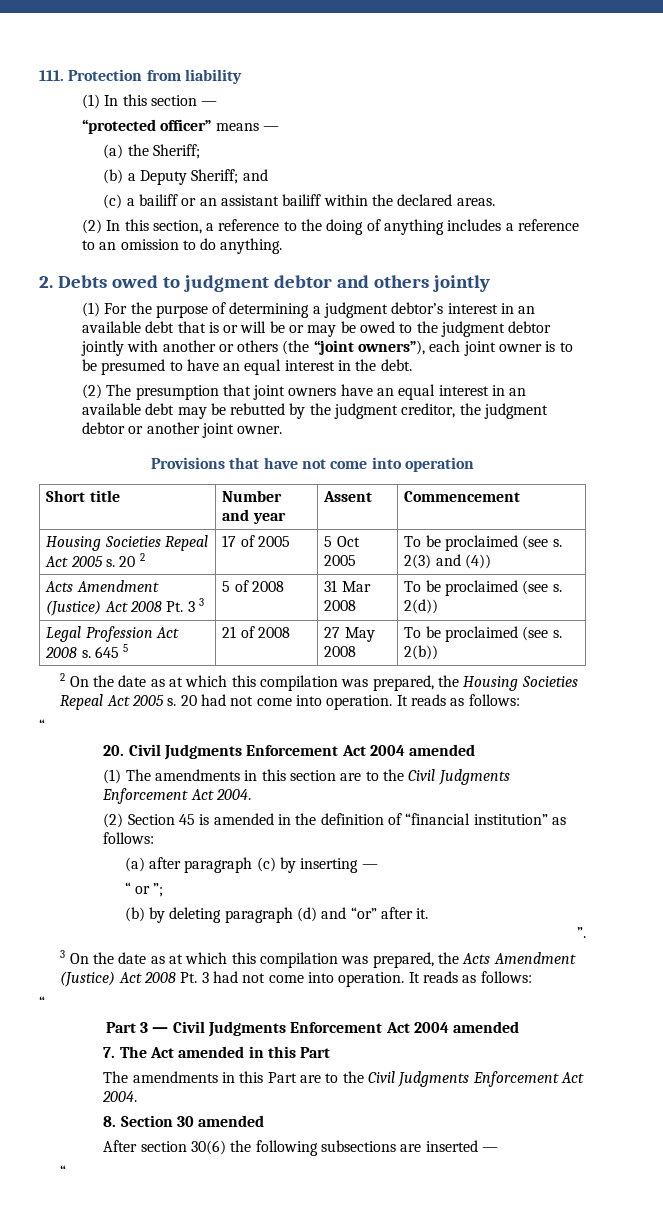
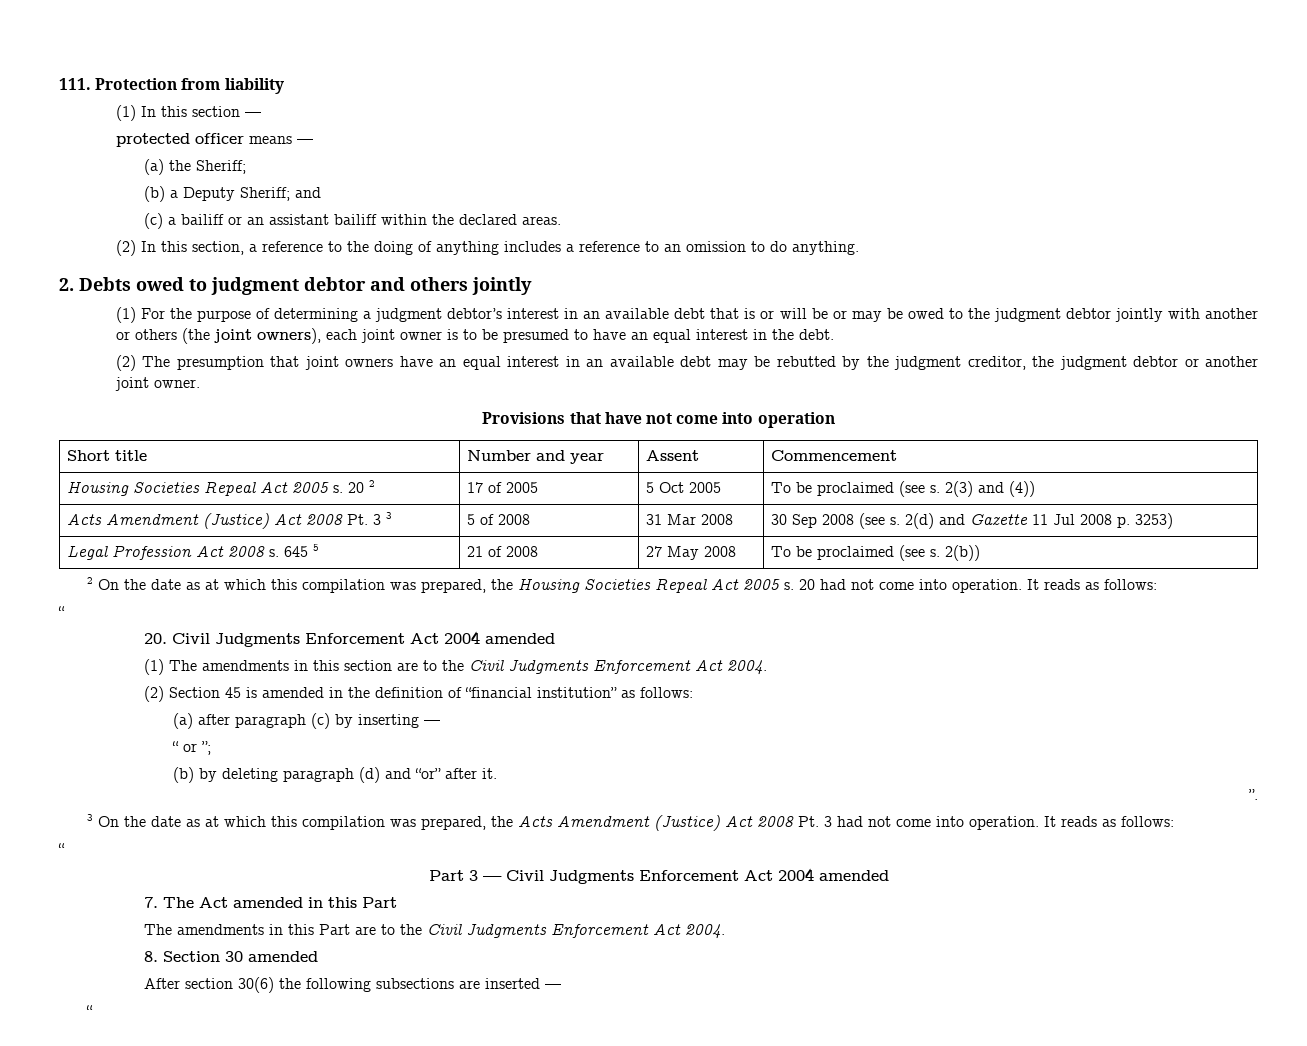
[81,119,212,134] “protected officer” -> [115,133,244,147] protected officer
[313,340,426,355] “joint owners”), -> [213,328,321,344] joint owners),
[404,580,562,596] [404,599,439,614] To be proclaimed (see s. 2(d)) -> [770,513,1173,529] 30 Sep 2008 (see s. 2(d) and Gazette 11 Jul 2008 p. 3253)

